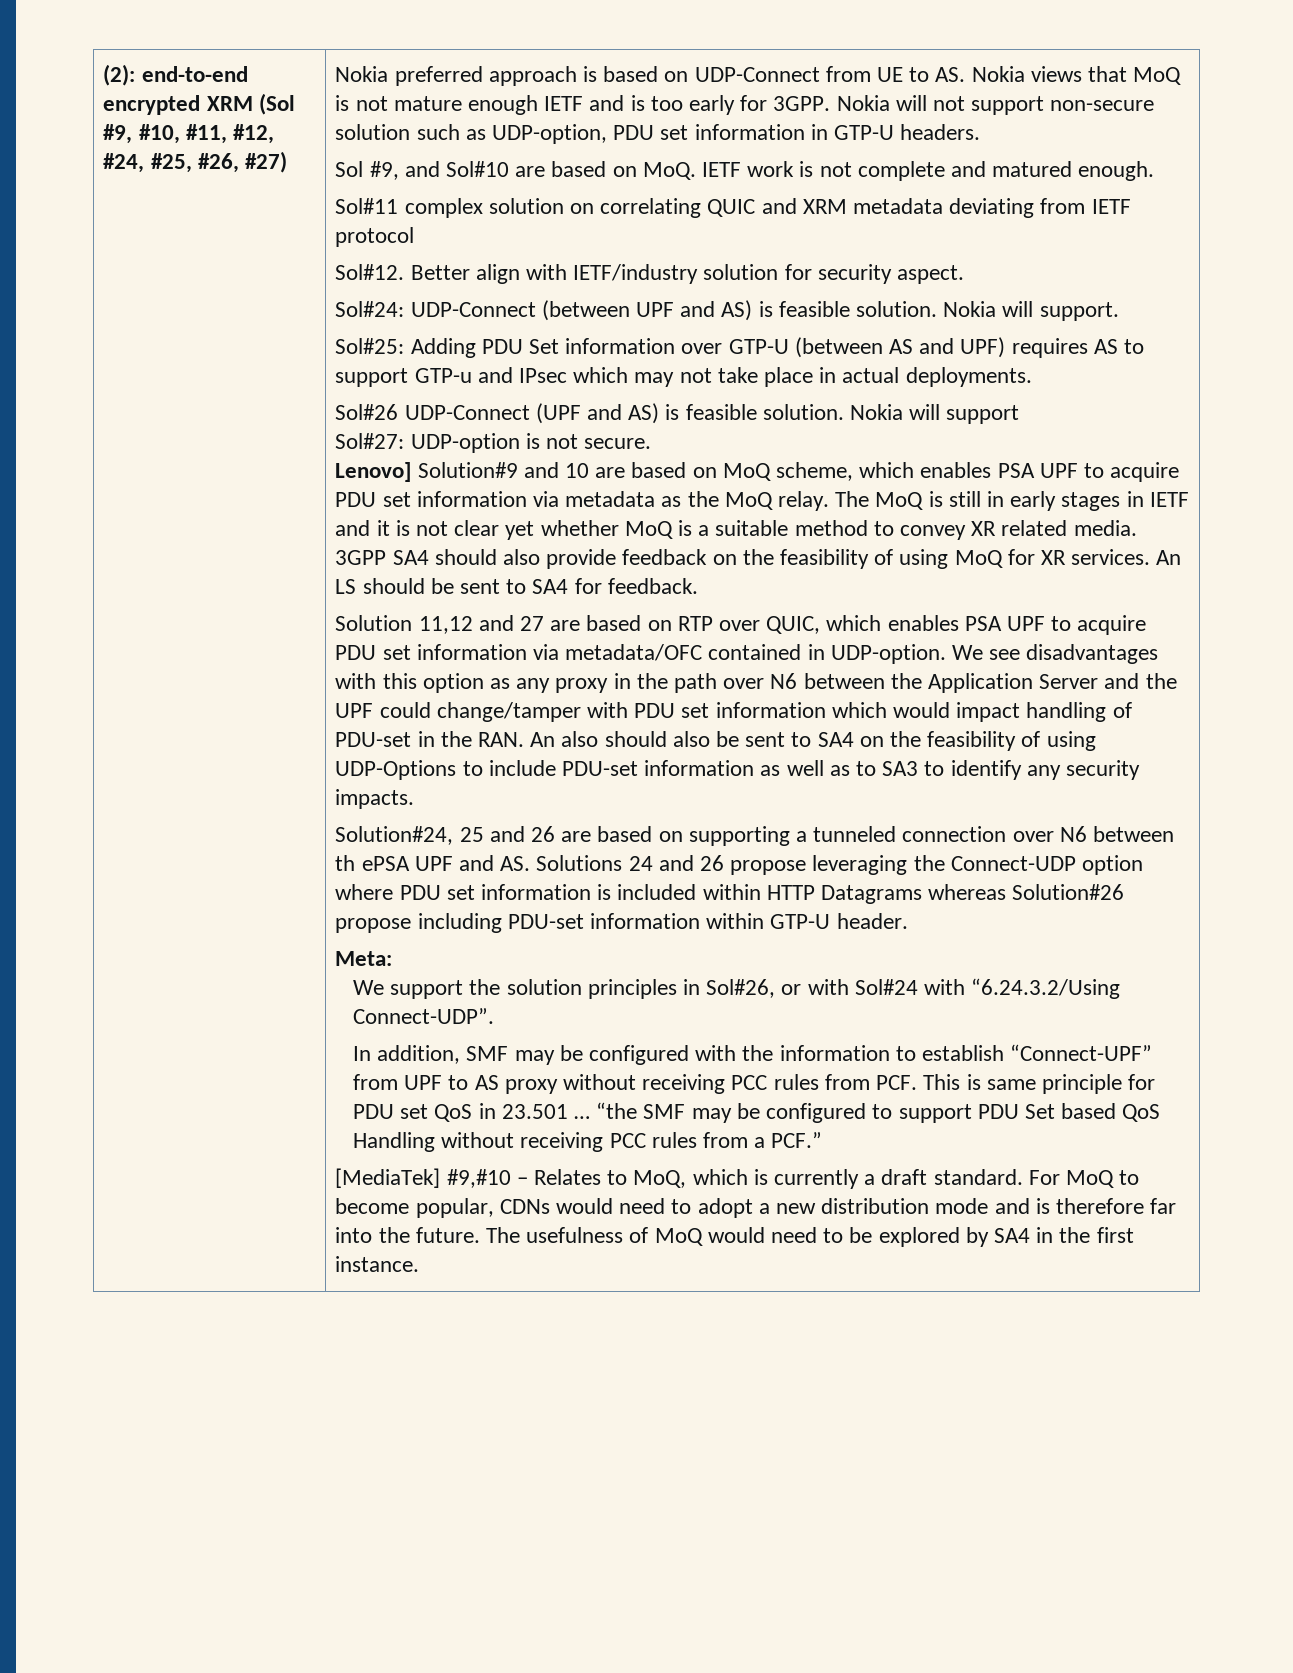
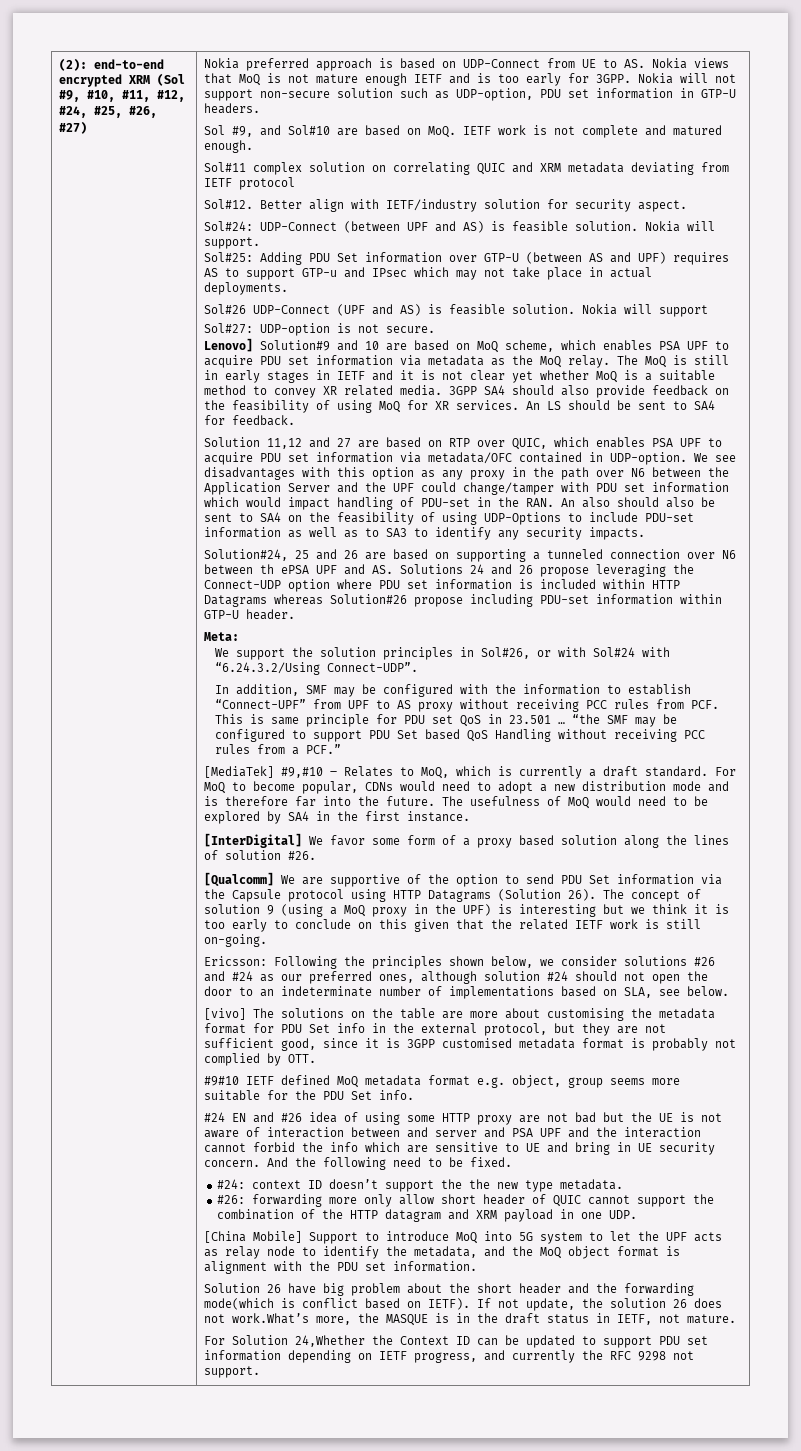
(420, 1264) none -> [204,833,730,848] [204,850,317,860] [204,872,723,887] [204,889,702,902] [204,904,730,917] [204,919,702,932] [204,934,268,947] [204,956,716,969] [204,971,709,984] [204,986,730,999] [204,1008,716,1021] [204,1023,667,1036] [204,1038,737,1051] [204,1053,317,1066] [204,1075,681,1088] [204,1090,415,1101] [204,1112,723,1125] [204,1127,702,1138] [204,1142,716,1155] [204,1157,513,1170] [217,1179,624,1192] [217,1194,715,1207] [217,1209,638,1222] [204,1231,723,1244] [204,1246,681,1259] [204,1261,478,1274] [204,1283,695,1296] [204,1298,723,1311] [204,1313,737,1326] [204,1335,709,1348] [204,1350,695,1363] [204,1366,261,1378] // [InterDigital] We favor some form of a proxy based solution along the lines of solution #26. // [Qualcomm] We are supportive of the option to send PDU Set information via the Capsule protocol using HTTP Datagrams (Solution 26). The concept of solution 9 (using a MoQ proxy in the UPF) is interesting but we think it is too early to conclude on this given that the related IETF work is still on-going. // Ericsson: Following the principles shown below, we consider solutions #26 and #24 as our preferred ones, although solution #24 should not open the door to an indeterminate number of implementations based on SLA, see below. // [vivo] The solutions on the table are more about customising the metadata format for PDU Set info in the external protocol, but they are not sufficient good, since it is 3GPP customised metadata format is probably not complied by OTT. // #9#10 IETF defined MoQ metadata format e.g. object, group seems more suitable for the PDU Set info. // #24 EN and #26 idea of using some HTTP proxy are not bad but the UE is not aware of interaction between and server and PSA UPF and the interaction cannot forbid the info which are sensitive to UE and bring in UE security concern. And the following need to be fixed. // #24: context ID doesn’t support the the new type metadata. // #26: forwarding more only allow short header of QUIC cannot support the combination of the HTTP datagram and XRM payload in one UDP. // [China Mobile] Support to introduce MoQ into 5G system to let the UPF acts as relay node to identify the metadata, and the MoQ object format is alignment with the PDU set information. // Solution 26 have big problem about the short header and the forwarding mode(which is conflict based on IETF). If not update, the solution 26 does not work.What’s more, the MASQUE is in the draft status in IETF, not mature. // For Solution 24,Whether the Context ID can be updated to support PDU set information depending on IETF progress, and currently the RFC 9298 not support.

